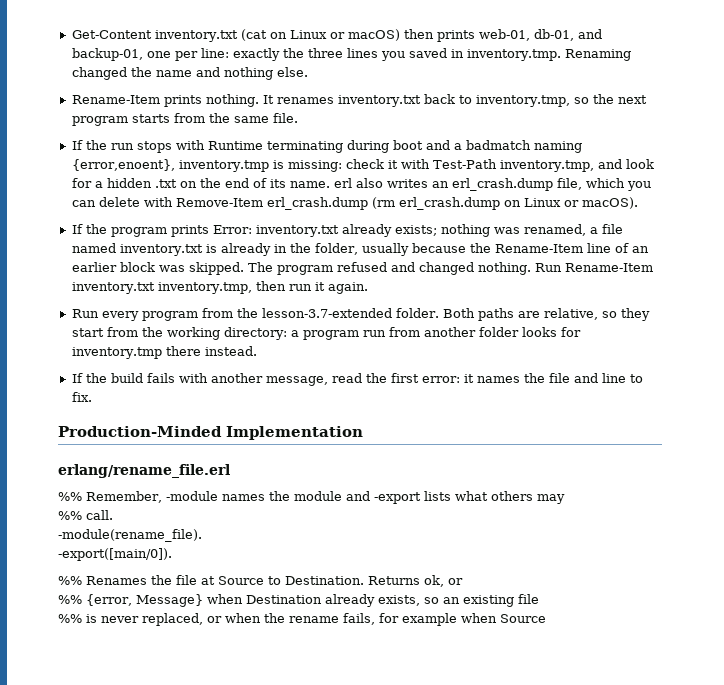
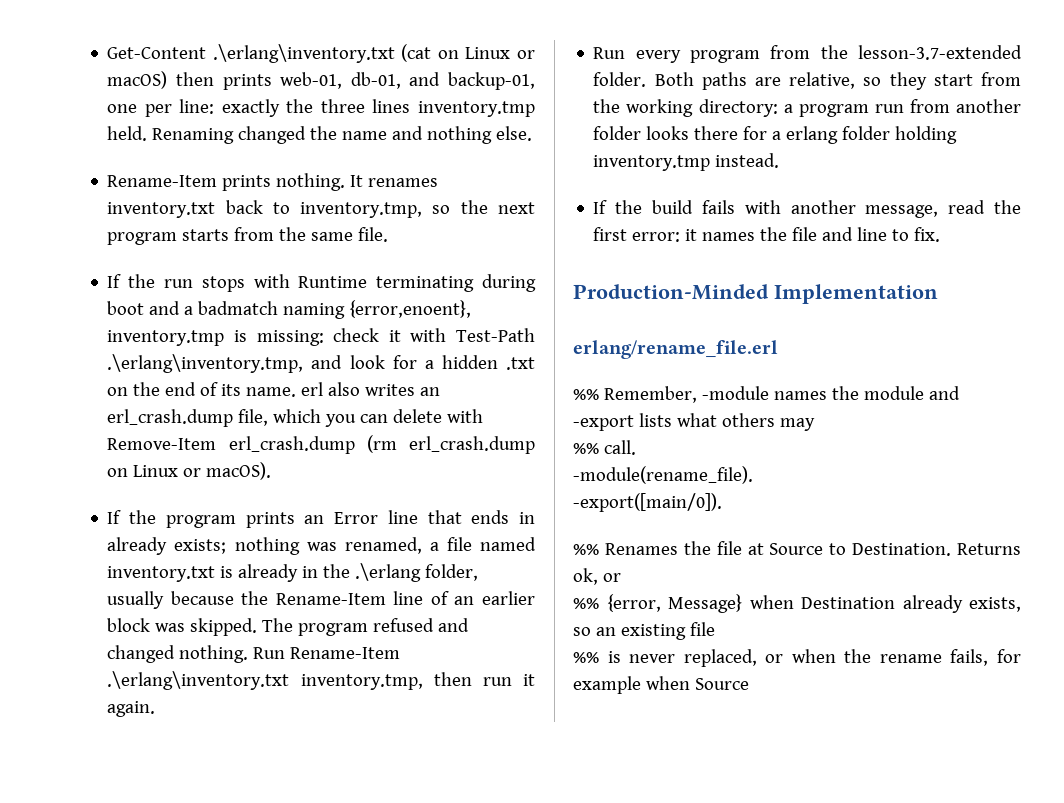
[154,30,238,42] inventory.txt -> [212,44,395,63] .\erlang\inventory.txt
[380,48,561,61] you saved in inventory.tmp. -> [418,101,535,117] [107,126,148,141] inventory.tmp held.
[499,160,594,172] inventory.tmp, -> [107,354,304,373] .\erlang\inventory.tmp,
[212,225,339,237] Error: inventory.txt -> [304,510,535,524] an Error line that ends in
(311, 248) none -> [355,563,422,582] .\erlang
[71,282,155,294] inventory.txt -> [107,671,290,690] .\erlang\inventory.txt
[560,327,581,337] [71,346,201,359] for inventory.tmp there -> [694,126,958,144] [593,155,711,171] there for a erlang folder holding inventory.tmp

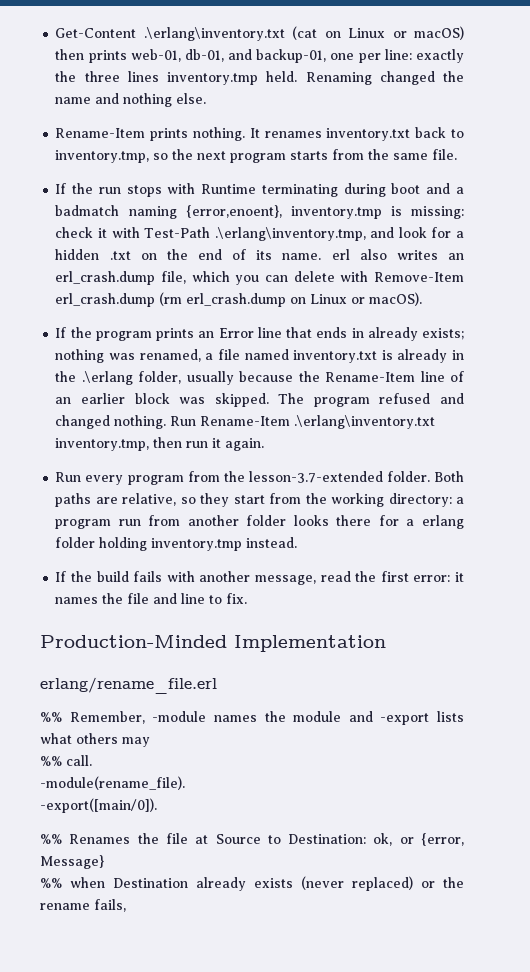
[852,543,1021,556] Destination. Returns -> [288,834,367,844] Destination:
[573,594,742,613] // %% {error, Message} -> [421,833,465,846] [40,855,104,869] [40,878,62,888] {error, Message} // %%
[969,597,1021,612] [573,622,715,640] [573,649,1021,667] [573,676,749,694] exists, so an existing file // %% is never replaced, or when the rename fails, for example when Source -> [254,876,464,891] [40,899,126,912] exists (never replaced) or the rename fails,

